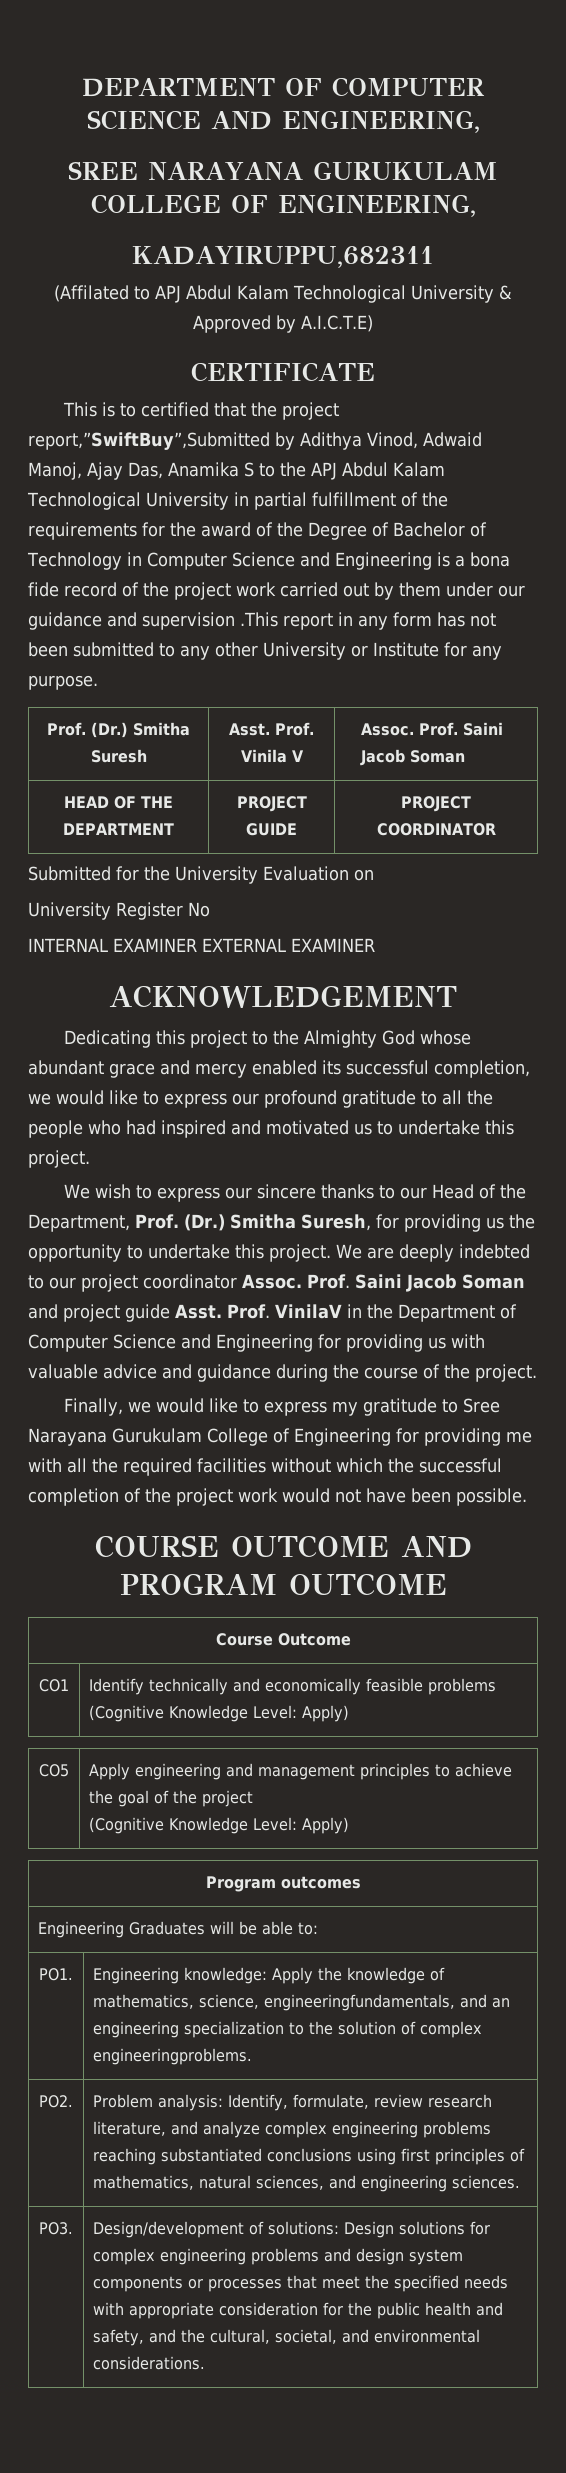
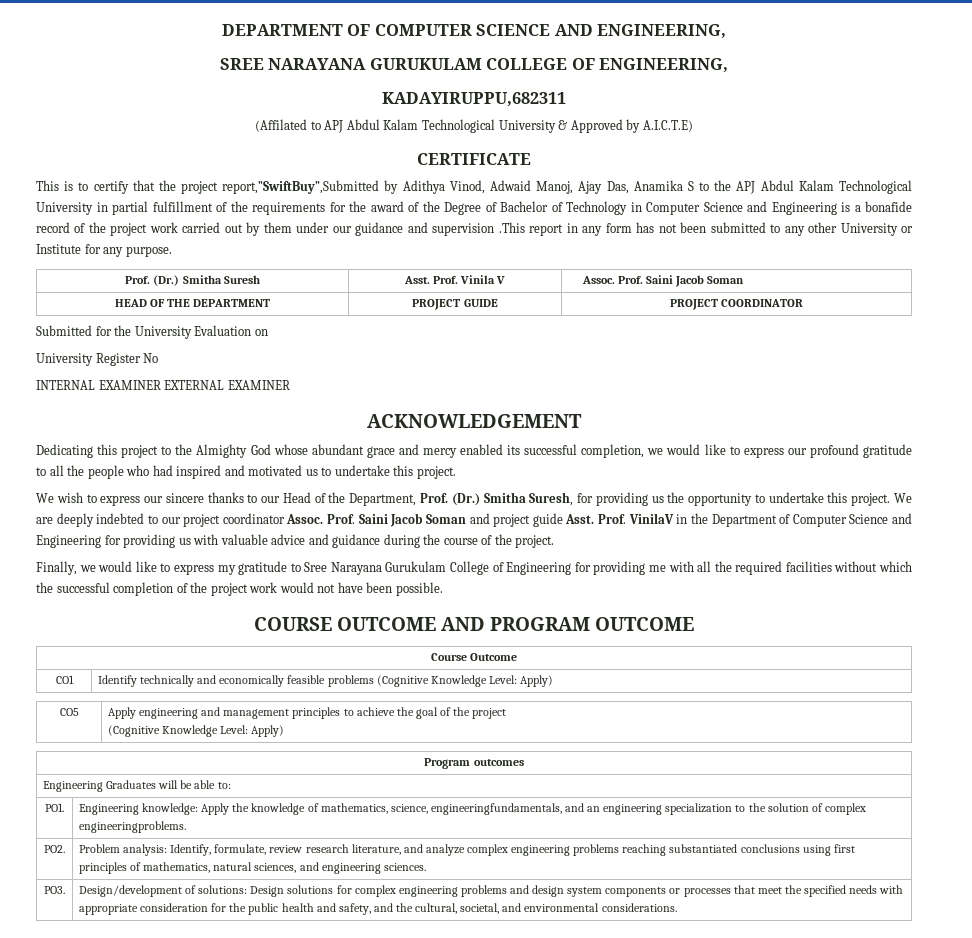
[140,402,209,417] certified -> [93,181,129,194] certify
[469,552,510,567] [28,582,59,597] bona fide -> [865,201,912,212] bonafide

